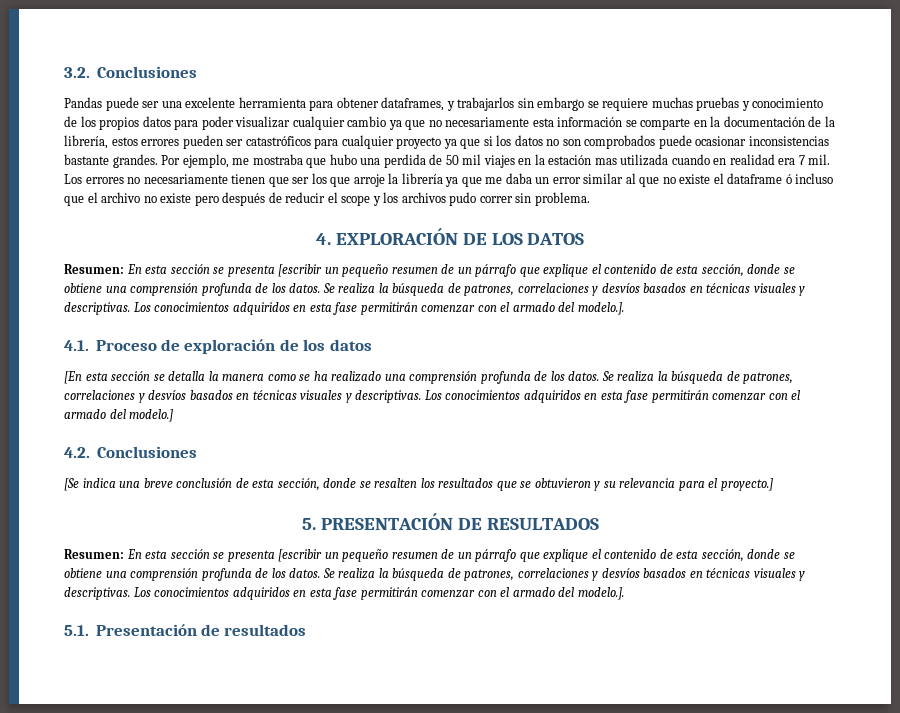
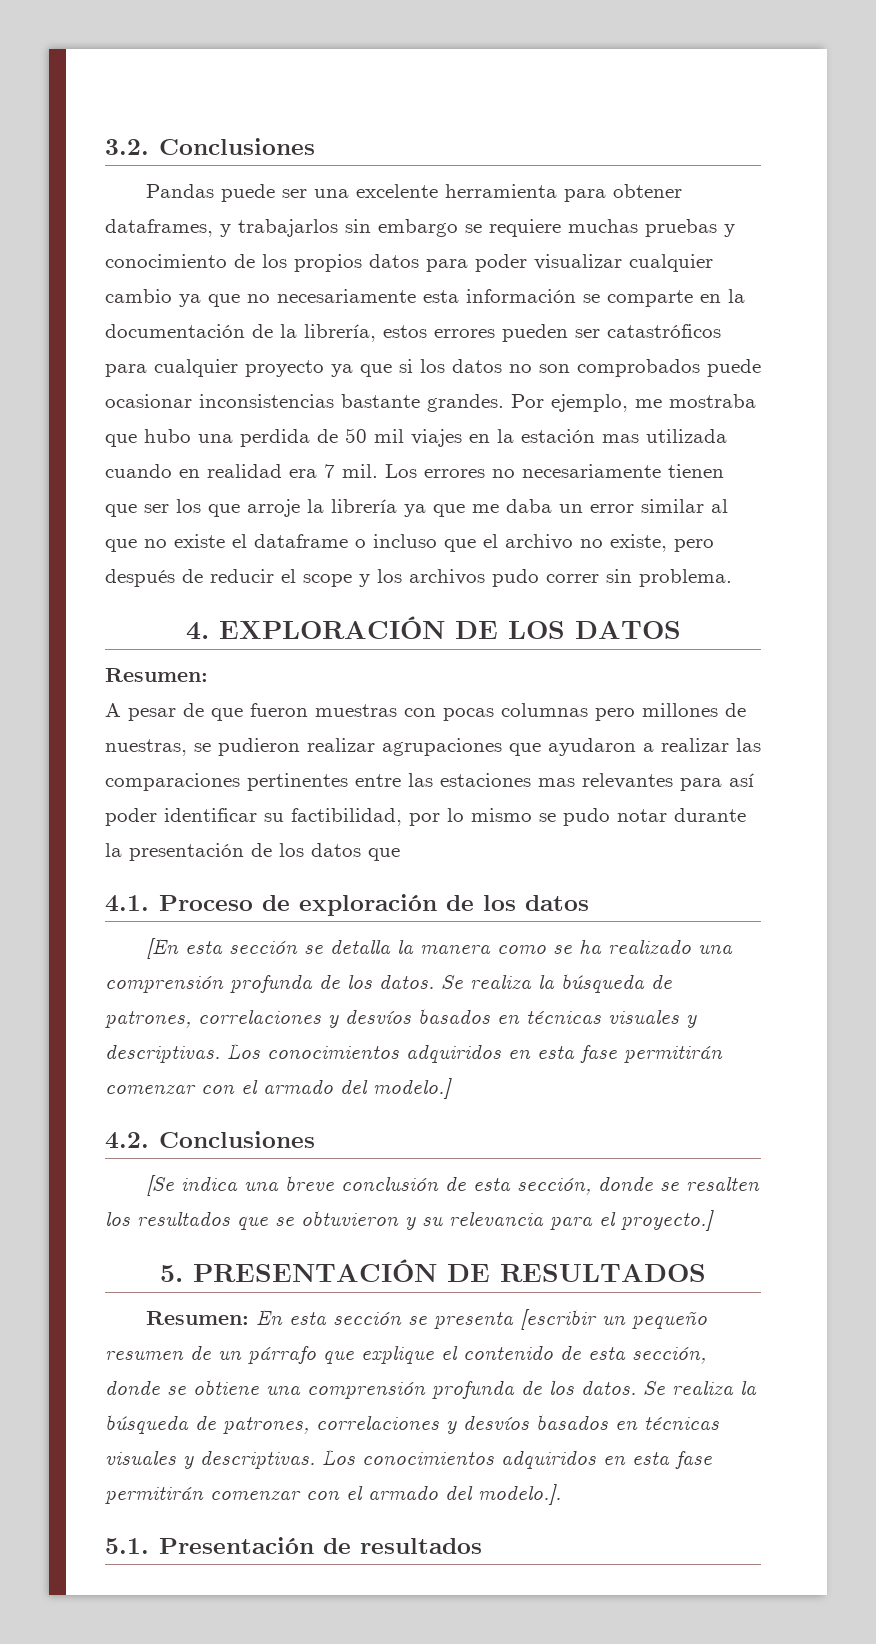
[785,174,792,184] ó -> [355,539,366,548] o
[160,193,192,203] existe -> [610,534,667,552] existe,
[126,264,795,277] [64,283,806,296] [64,302,624,315] En esta sección se presenta [escribir un pequeño resumen de un párrafo que explique el contenido de esta sección, donde se obtiene una comprensión profunda de los datos. Se realiza la búsqueda de patrones, correlaciones y desvíos basados en técnicas visuales y descriptivas. Los conocimientos adquiridos en esta fase permitirán comenzar con el armado del modelo.]. -> [105,703,746,721] [105,738,761,756] [105,773,754,791] [105,808,746,826] [105,843,400,861] // A pesar de que fueron muestras con pocas columnas pero millones de nuestras, se pudieron realizar agrupaciones que ayudaron a realizar las comparaciones pertinentes entre las estaciones mas relevantes para así poder identificar su factibilidad, por lo mismo se pudo notar durante la presentación de los datos que

